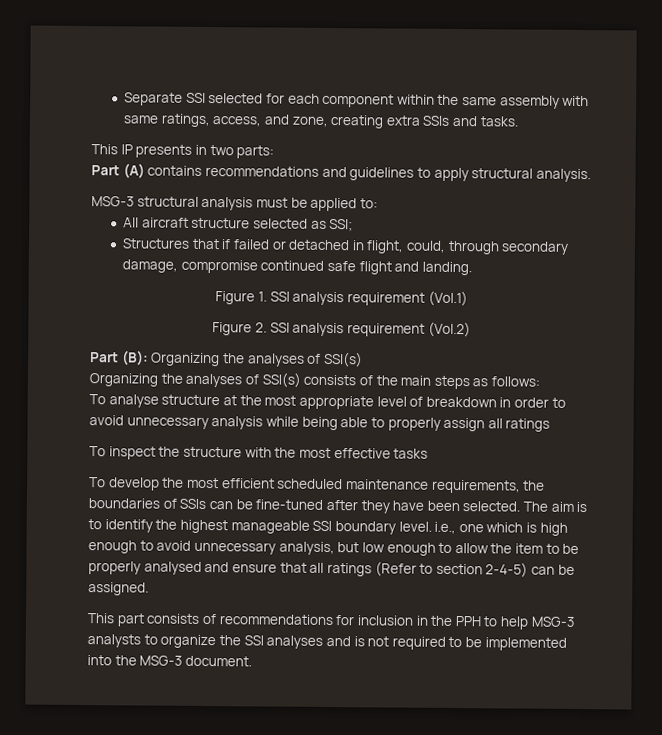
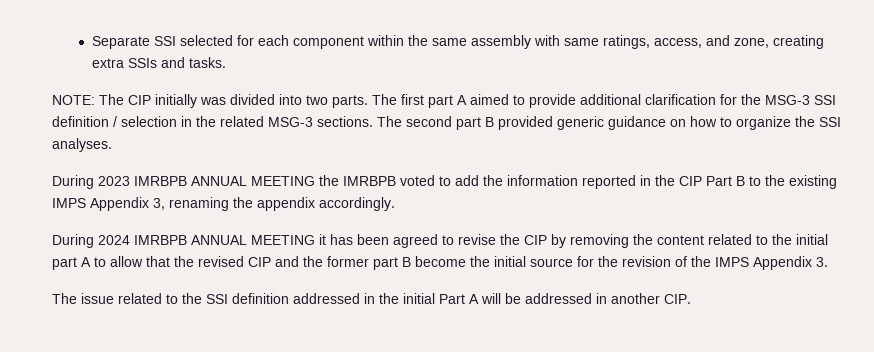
[91,144,275,159] [91,163,591,183] [91,196,378,212] [122,217,354,232] [121,238,570,255] [121,259,472,276] [215,290,468,307] [212,321,471,338] [90,350,363,368] [89,372,541,390] [89,394,566,410] [89,415,551,432] [89,446,429,460] [89,477,546,494] [88,498,588,514] [88,519,568,536] [88,540,580,556] [88,561,575,578] [88,582,149,596] [87,613,575,630] [87,634,567,651] [87,655,252,667] This IP presents in two parts: // Part (A) contains recommendations and guidelines to apply structural analysis. // MSG-3 structural analysis must be applied to: // All aircraft structure selected as SSI; // Structures that if failed or detached in flight, could, through secondary damage, compromise continued safe flight and landing. // Figure 1. SSI analysis requirement (Vol.1) // Figure 2. SSI analysis requirement (Vol.2) // Part (B): Organizing the analyses of SSI(s) // Organizing the analyses of SSI(s) consists of the main steps as follows: // To analyse structure at the most appropriate level of breakdown in order to avoid unnecessary analysis while being able to properly assign all ratings // To inspect the structure with the most effective tasks // To develop the most efficient scheduled maintenance requirements, the boundaries of SSIs can be fine-tuned after they have been selected. The aim is to identify the highest manageable SSI boundary level. i.e., one which is high enough to avoid unnecessary analysis, but low enough to allow the item to be properly analysed and ensure that all ratings (Refer to section 2-4-5) can be assigned. // This part consists of recommendations for inclusion in the PPH to help MSG-3 analysts to organize the SSI analyses and is not required to be implemented into the MSG-3 document. -> [52,94,836,108] [52,116,841,130] [52,138,112,152] [52,175,837,189] [52,197,395,211] [52,234,828,248] [52,256,828,270] [52,293,691,304] NOTE: The CIP initially was divided into two parts. The first part A aimed to provide additional clarification for the MSG-3 SSI definition / selection in the related MSG-3 sections. The second part B provided generic guidance on how to organize the SSI analyses. // During 2023 IMRBPB ANNUAL MEETING the IMRBPB voted to add the information reported in the CIP Part B to the existing IMPS Appendix 3, renaming the appendix accordingly. // During 2024 IMRBPB ANNUAL MEETING it has been agreed to revise the CIP by removing the content related to the initial part A to allow that the revised CIP and the former part B become the initial source for the revision of the IMPS Appendix 3. // The issue related to the SSI definition addressed in the initial Part A will be addressed in another CIP.

